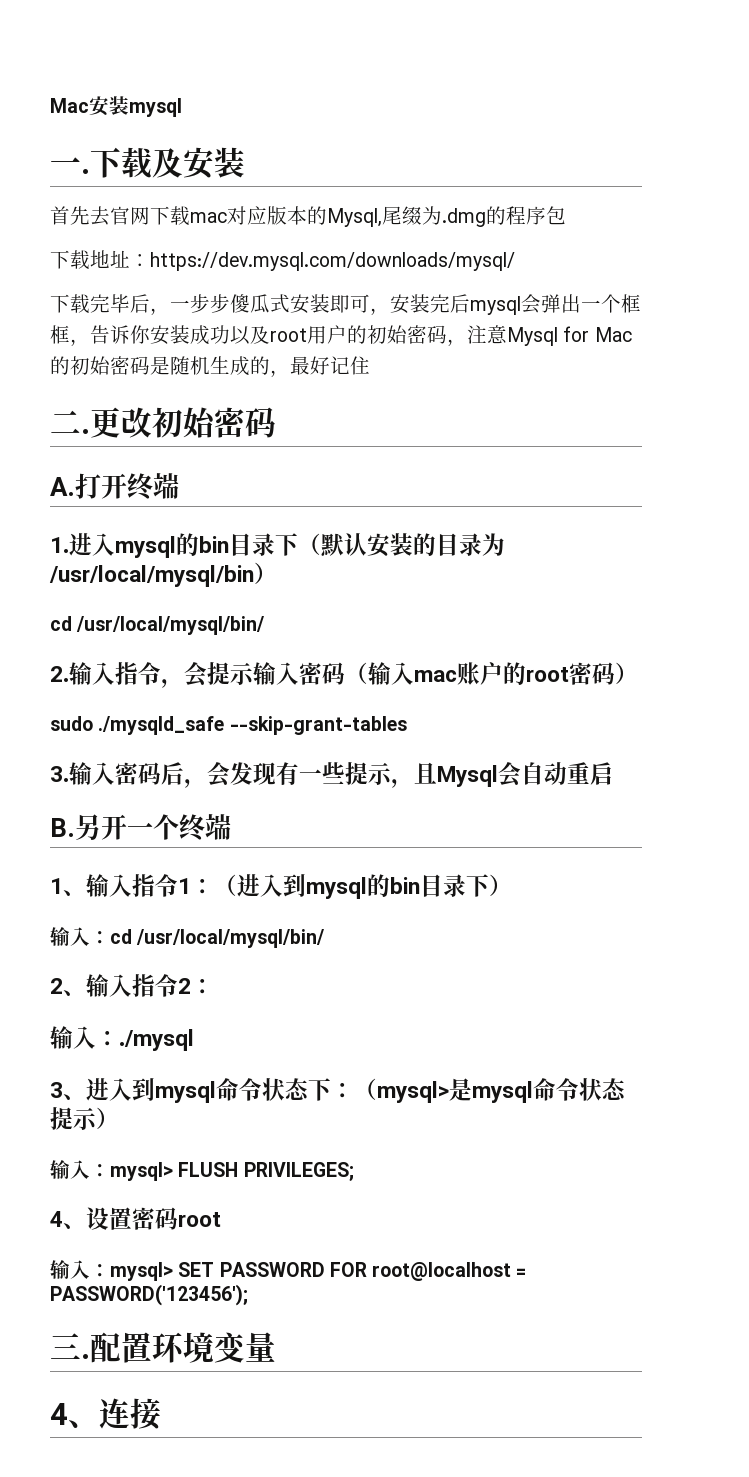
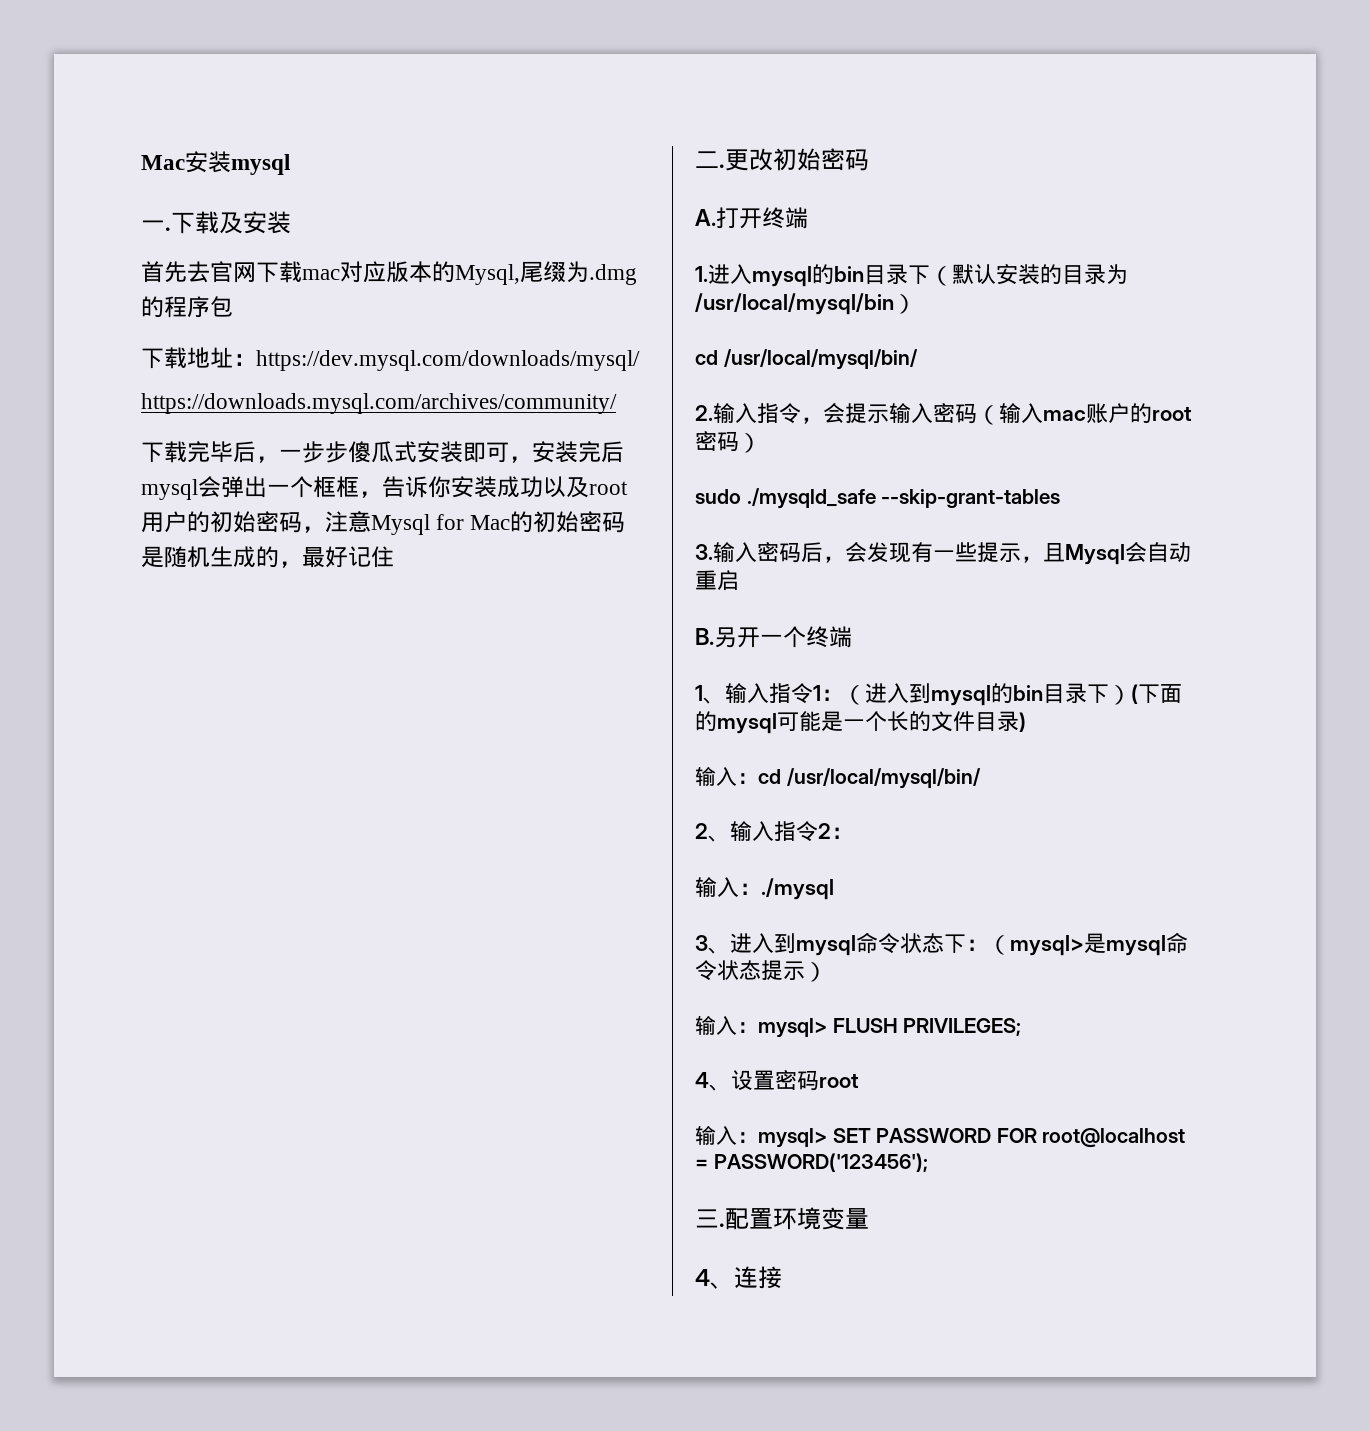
(515, 261) none -> [141,393,617,414] // https://downloads.mysql.com/archives/community/
(512, 885) none -> [1131,684,1182,704] [695,711,1026,734] (下面的mysql可能是一个长的文件目录)

